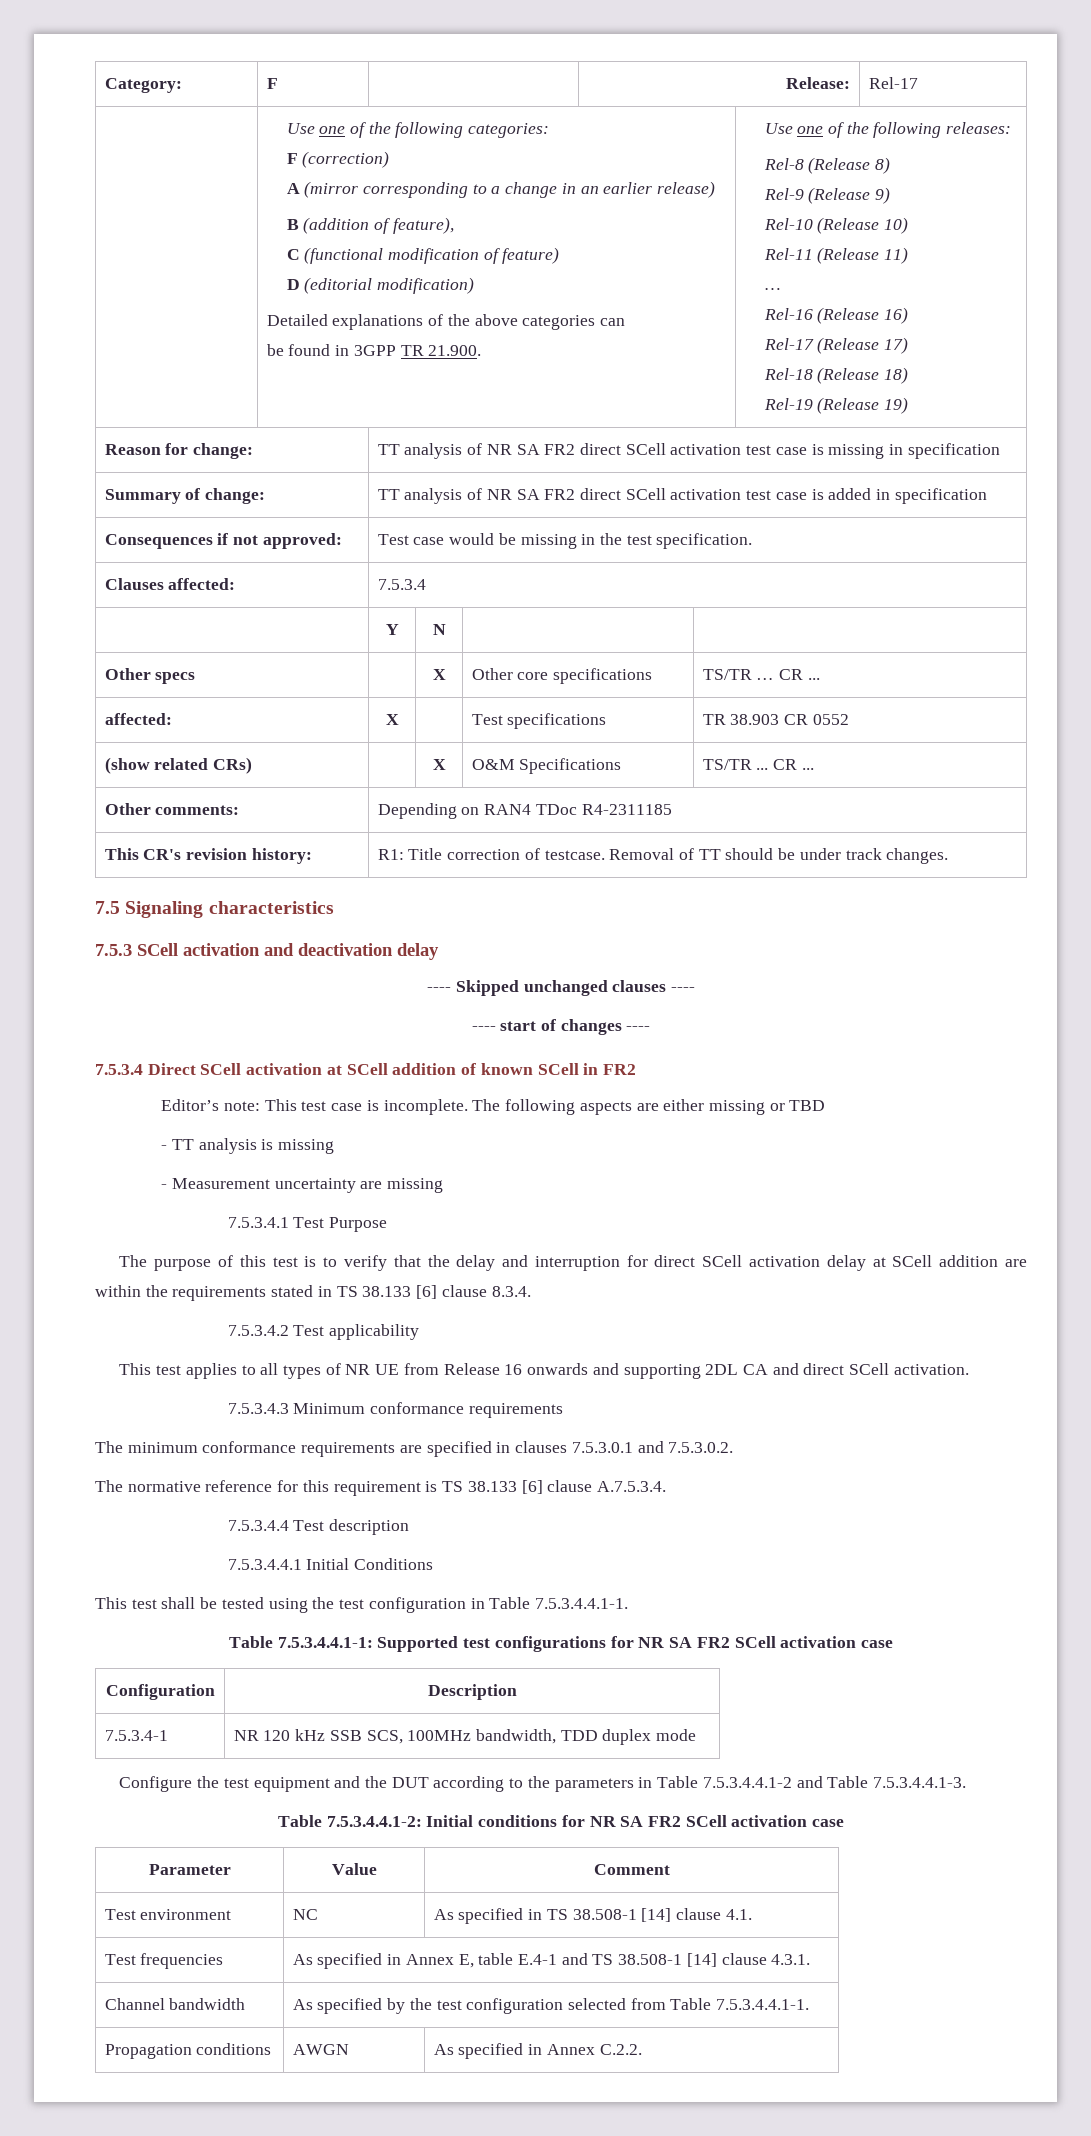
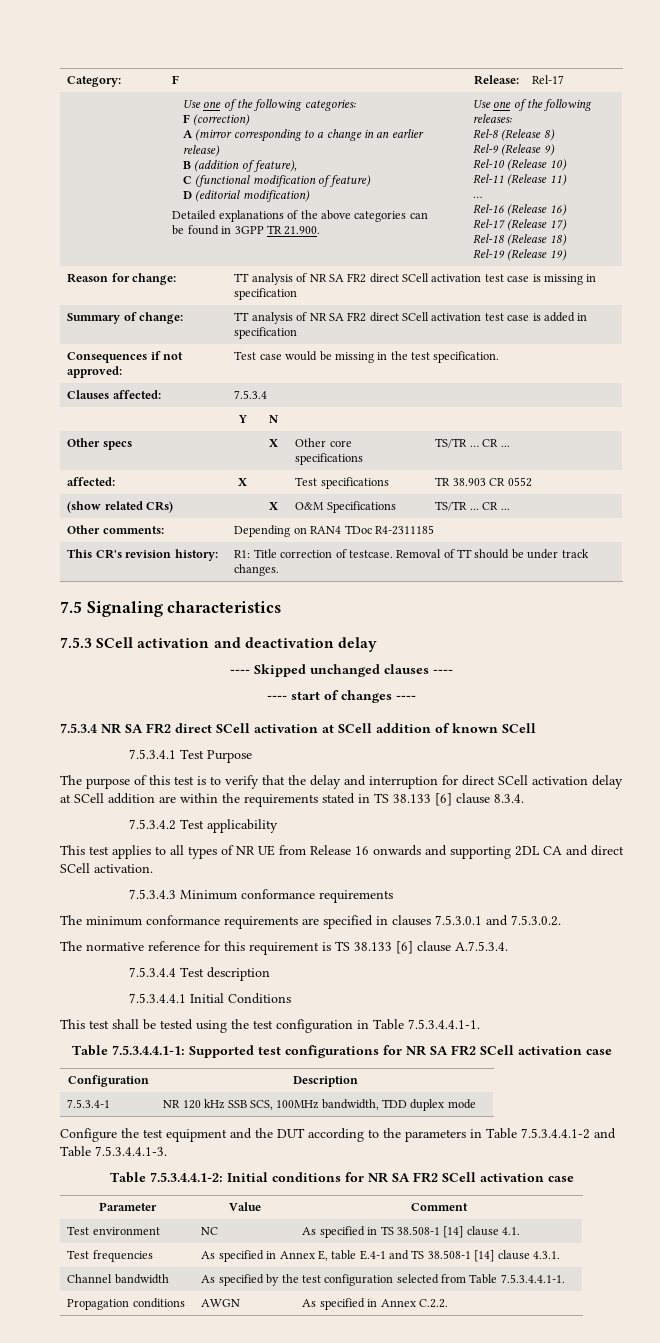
[147,1063,196,1075] Direct -> [101,723,212,734] NR SA FR2 direct
[583,1063,636,1075] [161,1099,826,1115] [161,1138,335,1154] [161,1178,444,1193] in FR2 // Editor’s note: This test case is incomplete. The following aspects are either missing or TBD // - TT analysis is missing // - Measurement uncertainty are missing -> (536, 728) none

